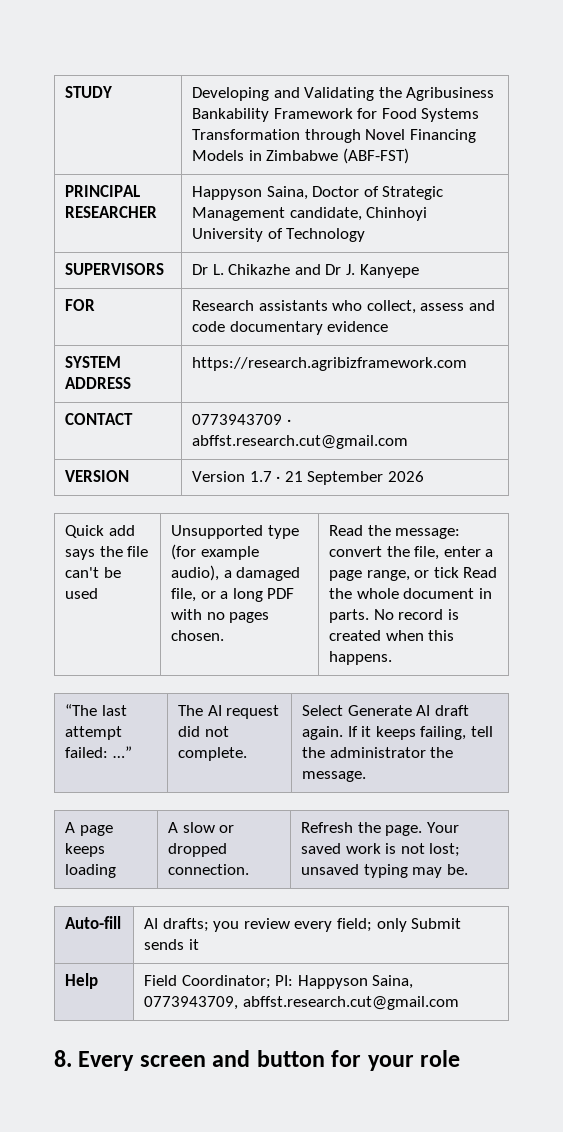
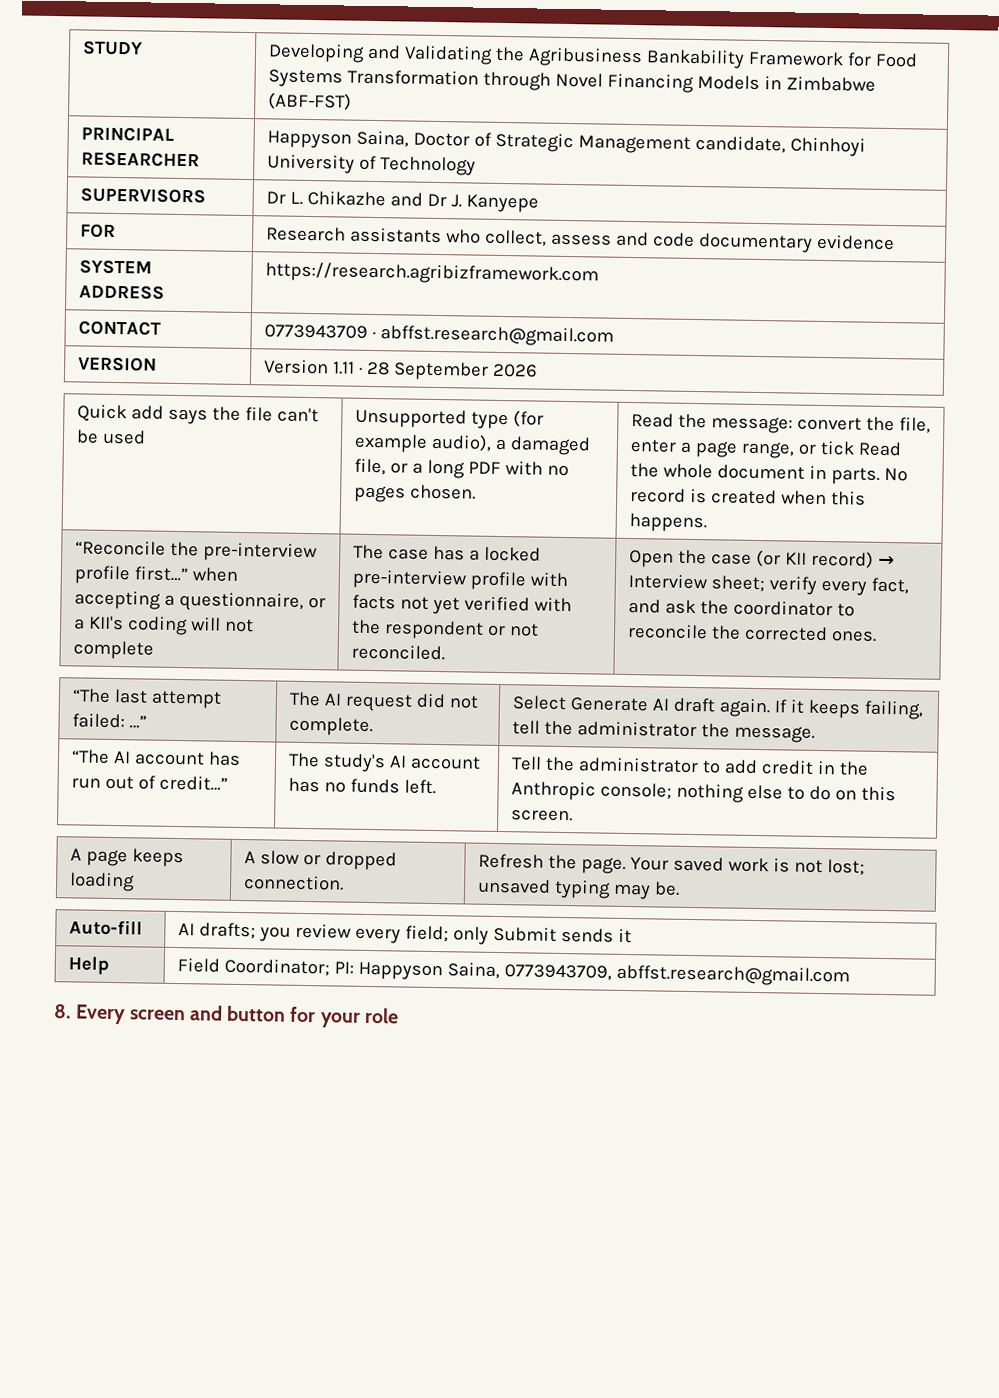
[192,435,409,449] abffst.research.cut@gmail.com -> [379,325,614,347] abffst.research@gmail.com
[249,471,303,482] 1.7 · 21 -> [332,361,390,376] 1.11 · 28
(393, 658) none -> [74,540,318,563] [73,565,239,585] [73,590,326,612] [73,615,254,636] [72,640,154,660] [352,544,541,562] [351,569,568,591] [351,594,572,615] [350,619,539,640] [350,644,445,661] [628,549,895,569] [627,573,909,596] [627,598,855,617] [626,623,877,642] // “Reconcile the pre-interview profile first…” when accepting a questionnaire, or a KII's coding will not complete | The case has a locked pre-interview profile with facts not yet verified with the respondent or not reconciled. | Open the case (or KII record) → Interview sheet; verify every fact, and ask the coordinator to reconcile the corrected ones.
(367, 776) none -> [70,749,241,766] [70,775,228,791] [287,752,481,773] [287,777,436,795] [510,756,869,776] [510,781,896,803] [510,809,573,822] // “The AI account has run out of credit…” | The study's AI account has no funds left. | Tell the administrator to add credit in the Anthropic console; nothing else to do on this screen.
[242,996,459,1010] abffst.research.cut@gmail.com -> [615,964,850,987] abffst.research@gmail.com

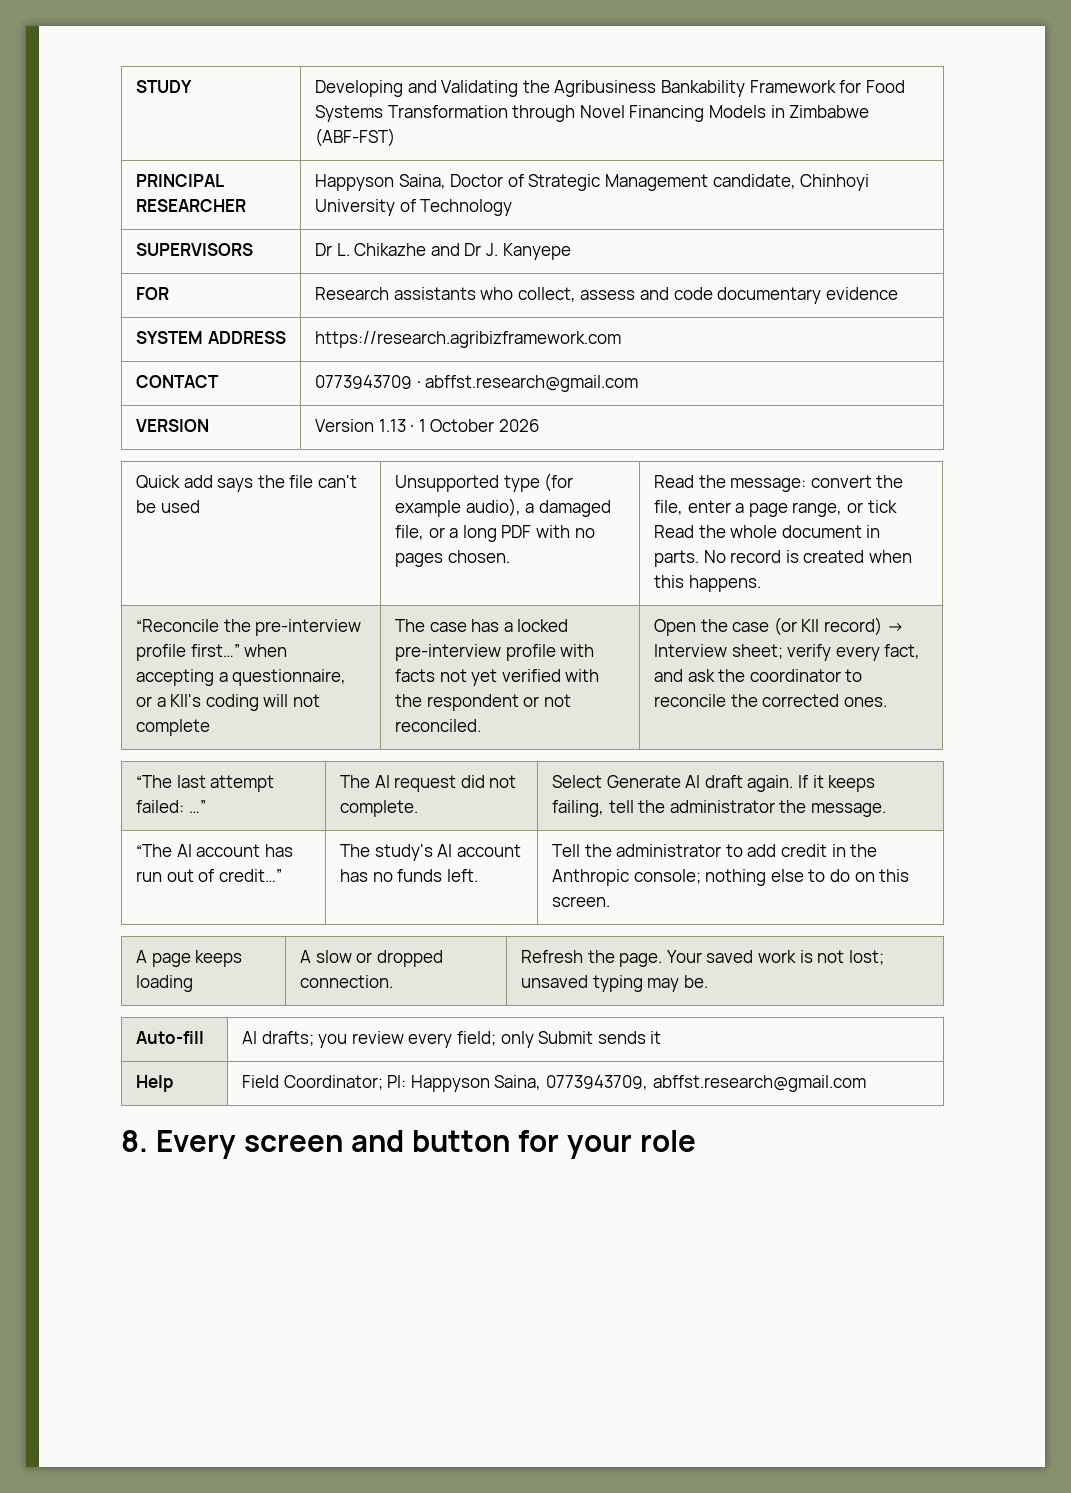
[332,361,489,381] 1.11 · 28 September -> [378,419,495,432] 1.13 · 1 October

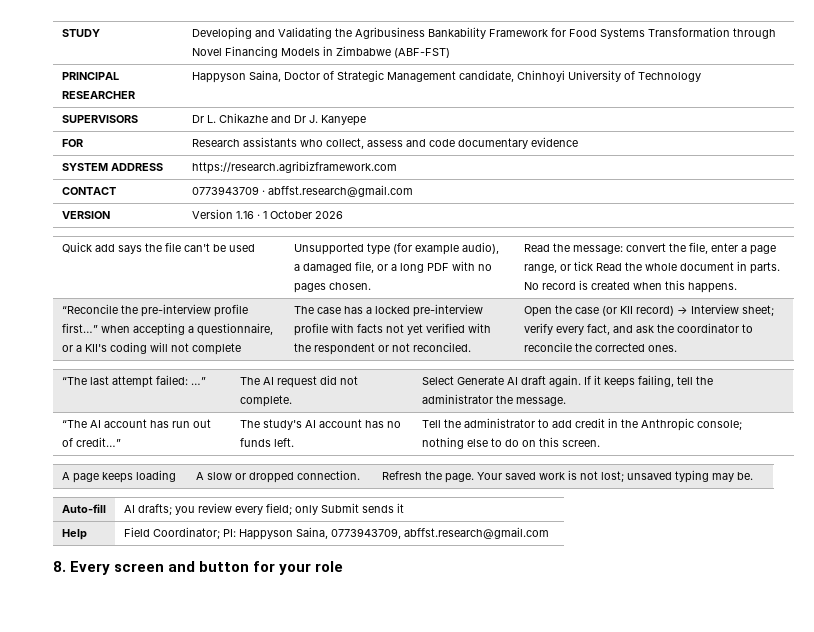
[378,419,406,432] 1.13 -> [235,211,254,219] 1.16

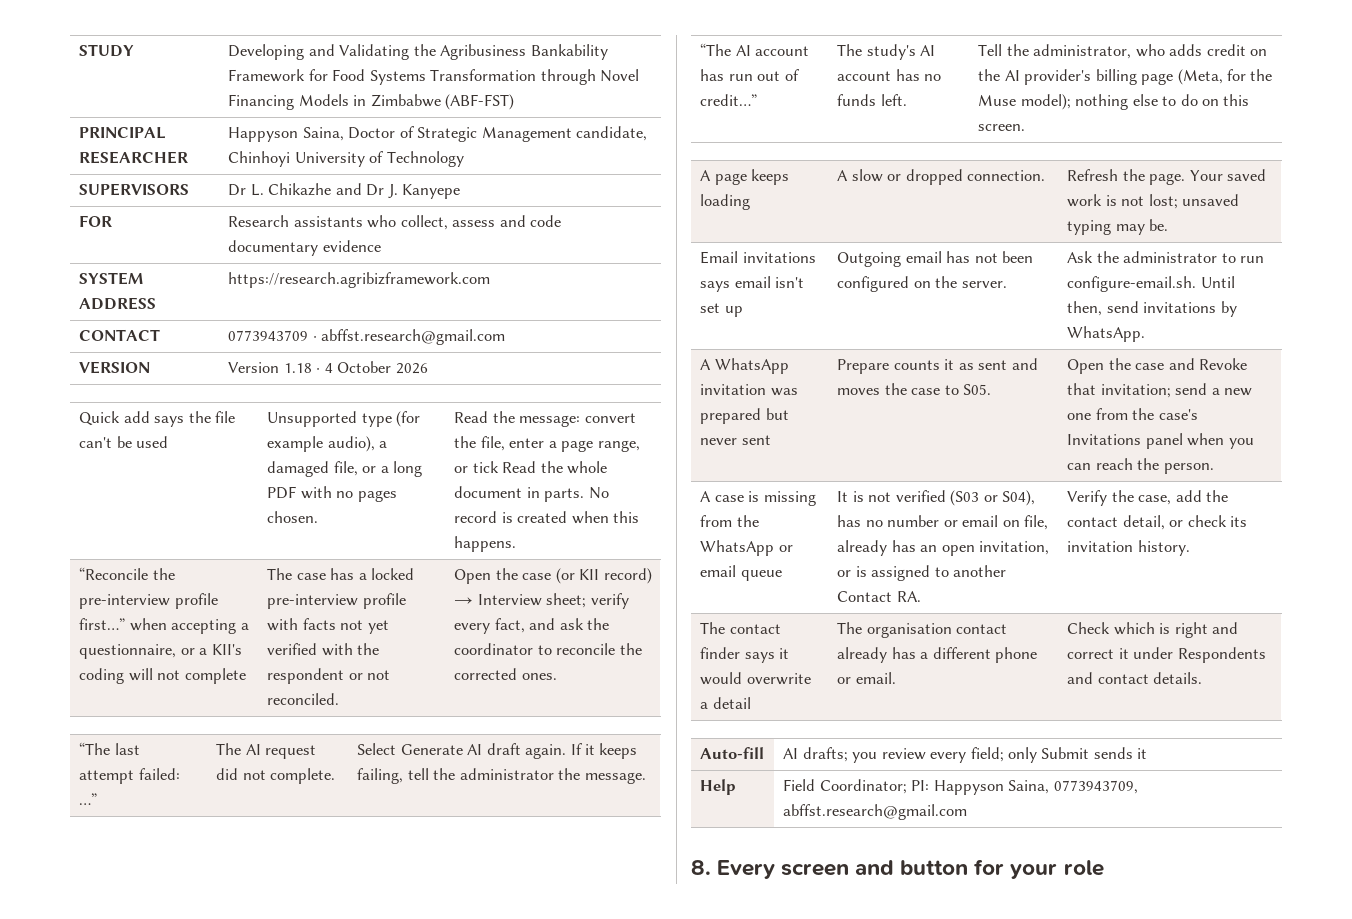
[235,211,267,219] 1.16 · 1 -> [283,363,333,373] 1.18 · 4
[463,418,742,431] administrator to add credit in the Anthropic console; -> [1033,44,1268,59] [978,69,1273,85] [978,94,1071,110] administrator, who adds credit on the AI provider's billing page (Meta, for the Muse model);
(753, 476) none -> [700,251,816,264] [700,276,805,292] [700,303,743,317] [837,251,1034,267] [837,276,1007,292] [1067,251,1265,263] [1067,276,1235,292] [1067,301,1237,317] [1067,326,1146,342] [700,358,789,374] [700,384,798,396] [700,408,789,424] [700,435,771,445] [837,358,1038,374] [837,383,992,395] [1067,358,1248,374] [1067,383,1253,398] [1067,408,1198,420] [1067,433,1254,449] [1067,458,1214,474] [700,491,816,506] [700,515,759,527] [700,540,793,556] [700,565,782,581] [837,490,1036,506] [837,515,1049,530] [837,540,1050,556] [837,565,1007,581] [837,591,921,602] [1067,490,1229,506] [1067,515,1248,530] [1067,540,1190,556] [700,622,781,634] [700,647,790,663] [700,672,811,685] [700,697,751,709] [837,622,1008,638] [837,647,1038,663] [837,672,896,684] [1067,622,1239,638] [1067,647,1266,663] [1067,672,1203,684] // Email invitations says email isn't set up | Outgoing email has not been configured on the server. | Ask the administrator to run configure-email.sh. Until then, send invitations by WhatsApp. // A WhatsApp invitation was prepared but never sent | Prepare counts it as sent and moves the case to S05. | Open the case and Revoke that invitation; send a new one from the case's Invitations panel when you can reach the person. // A case is missing from the WhatsApp or email queue | It is not verified (S03 or S04), has no number or email on file, already has an open invitation, or is assigned to another Contact RA. | Verify the case, add the contact detail, or check its invitation history. // The contact finder says it would overwrite a detail | The organisation contact already has a different phone or email. | Check which is right and correct it under Respondents and contact details.

